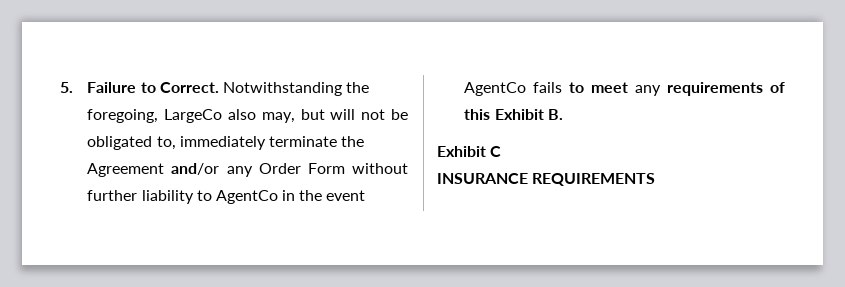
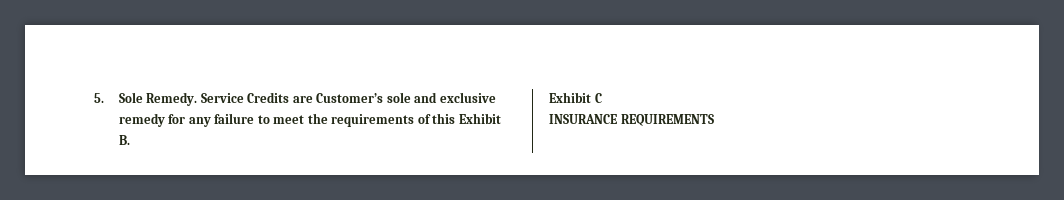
[87,82,370,96] [87,109,408,123] [87,136,365,150] [87,163,408,177] [87,190,366,204] [464,82,563,96] Failure to Correct. Notwithstanding the foregoing, LargeCo also may, but will not be obligated to, immediately terminate the Agreement and/or any Order Form without further liability to AgentCo in the event AgentCo fails -> [118,92,496,106] [118,113,255,127] Sole Remedy. Service Credits are Customer’s sole and exclusive remedy for any failure
[635,85,662,96] any -> [307,113,328,124] the

